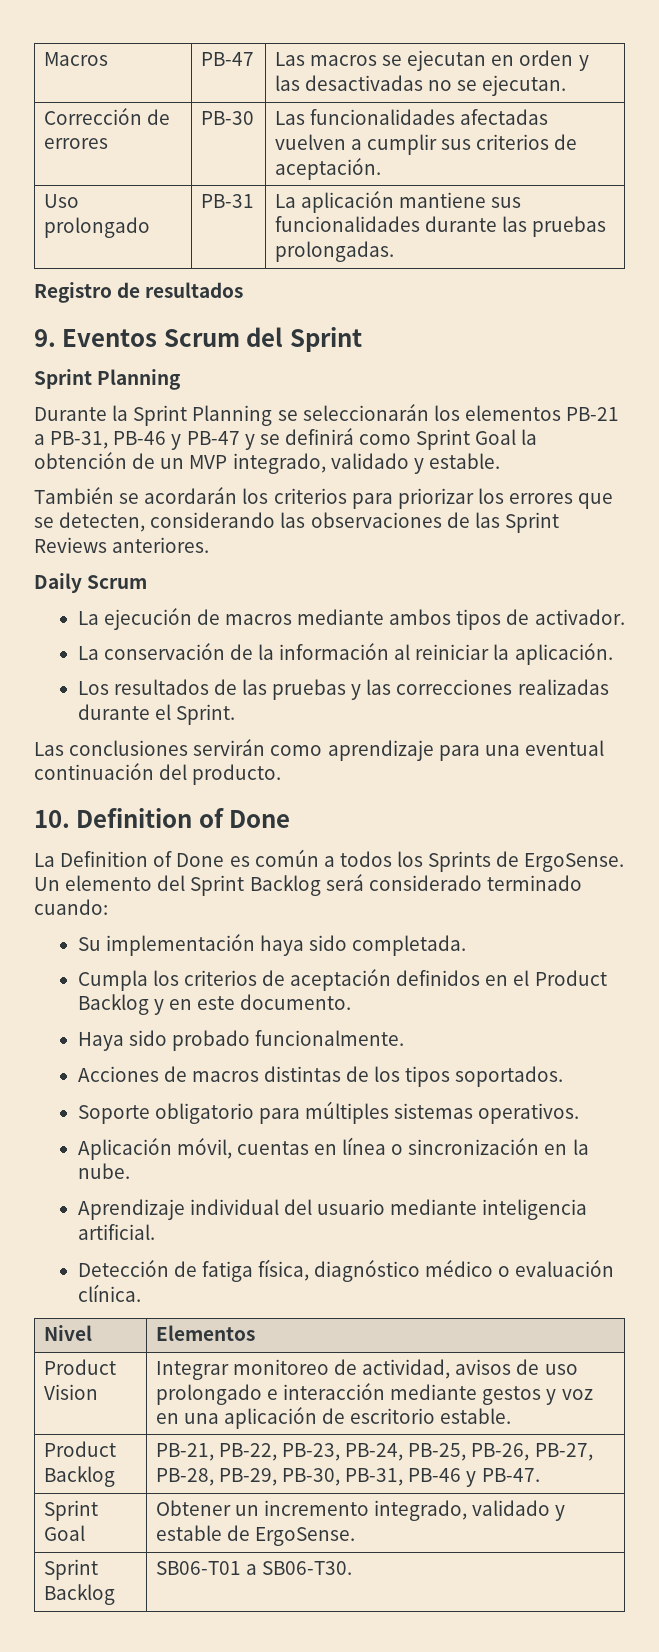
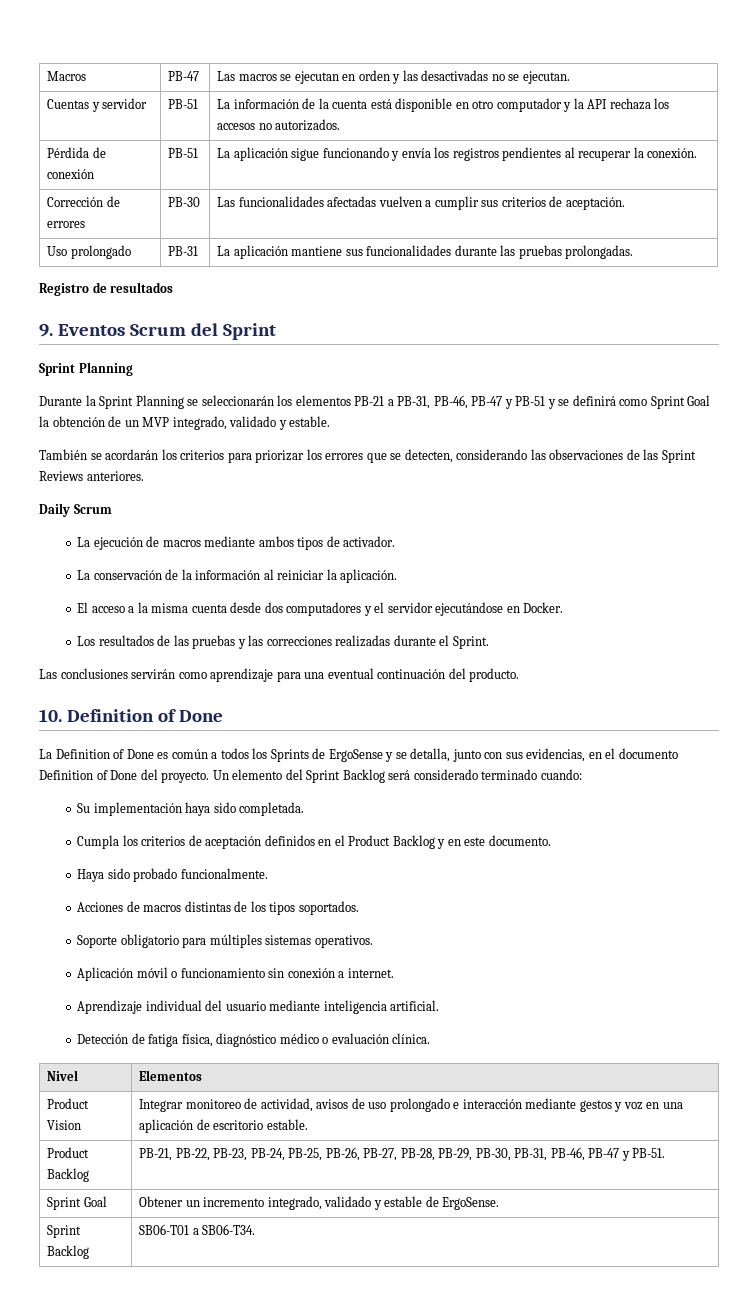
(567, 85) none -> [47,98,148,112] [168,99,199,109] [217,98,670,112] [217,119,341,131] [47,147,106,158] [47,169,95,179] [168,148,199,158] [217,147,698,161] // Cuentas y servidor | PB-51 | La información de la cuenta está disponible en otro computador y la API rechaza los accesos no autorizados. // Pérdida de conexión | PB-51 | La aplicación sigue funcionando y envía los registros pendientes al recuperar la conexión.
[113,431,240,450] PB-46 y PB-47 -> [433,395,546,409] PB-46, PB-47 y PB-51
(613, 654) none -> [77,602,564,616] // El acceso a la misma cuenta desde dos computadores y el servidor ejecutándose en Docker.
[524,853,625,872] ErgoSense. -> [328,748,678,762] [39,769,210,783] ErgoSense y se detalla, junto con sus evidencias, en el documento Definition of Done del proyecto.
[176,1137,589,1159] [77,1163,130,1179] móvil, cuentas en línea o sincronización en la nube. -> [136,967,394,978] móvil o funcionamiento sin conexión a internet.
[408,1468,540,1487] PB-46 y PB-47. -> [550,1147,666,1161] PB-46, PB-47 y PB-51.
[262,1561,353,1575] SB06-T30. -> [202,1224,256,1235] SB06-T34.

